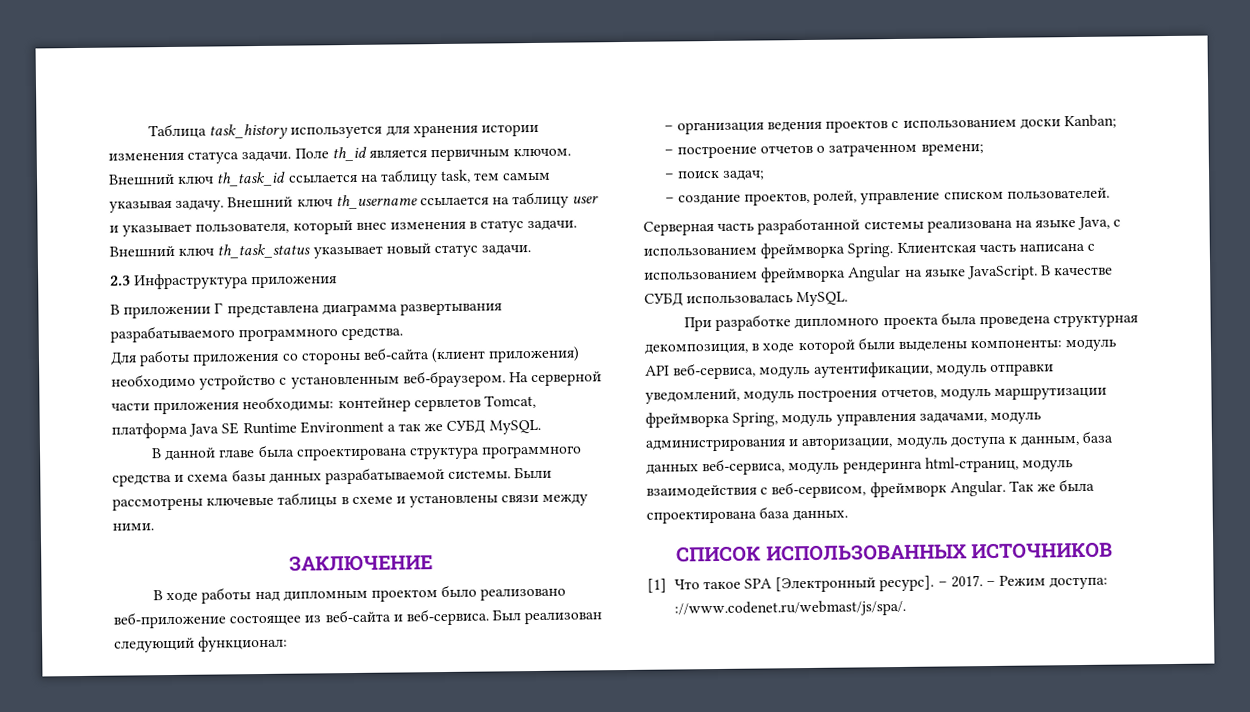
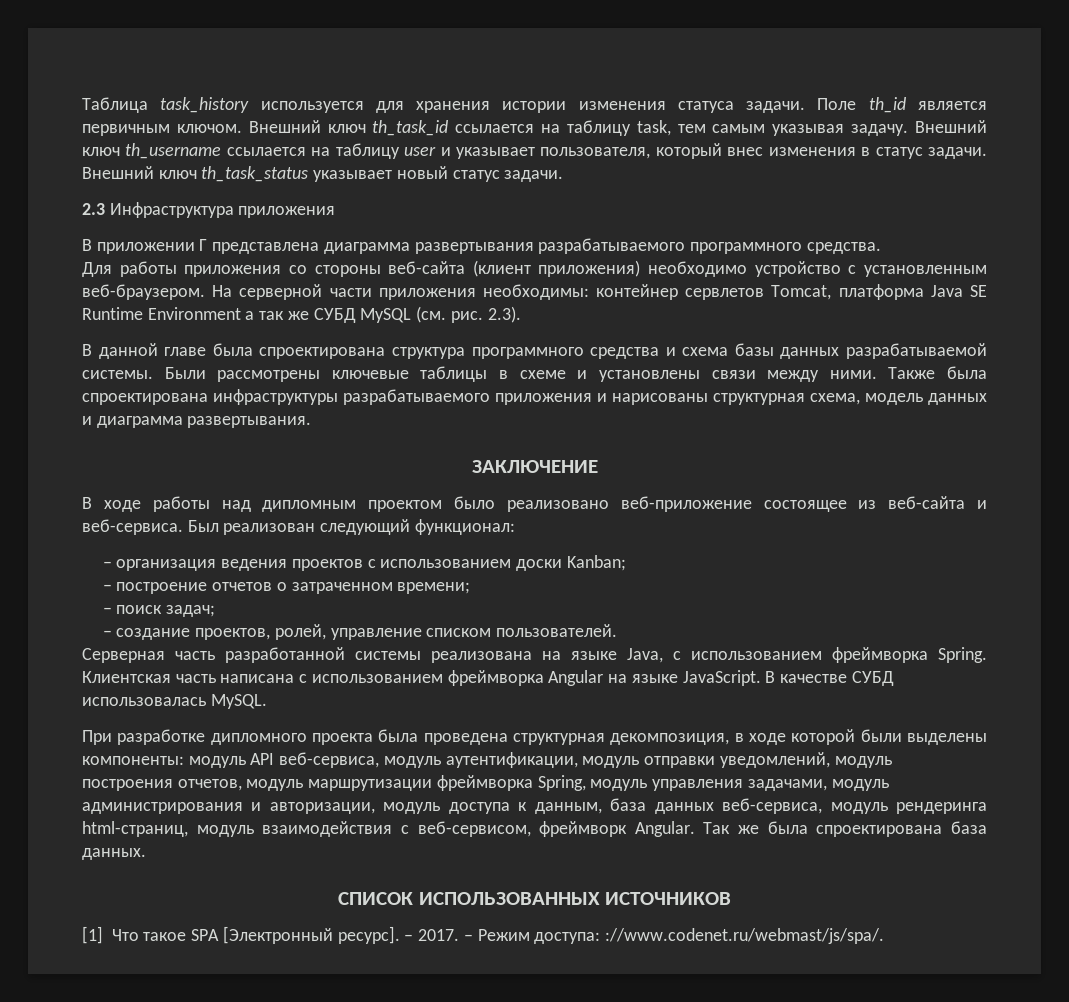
[488,419,541,435] MySQL. -> [360,306,521,323] MySQL (см. рис. 2.3).
(154, 527) none -> [888,366,988,379] [82,389,987,405] [82,416,312,428] Также была спроектирована инфраструктуры разрабатываемого приложения и нарисованы структурная схема, модель данных и диаграмма развертывания.

